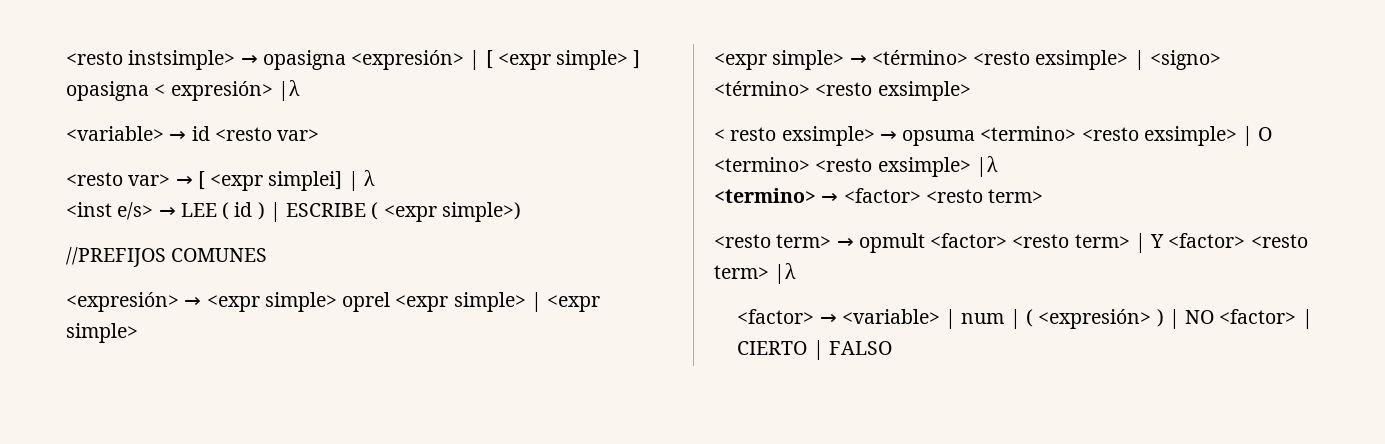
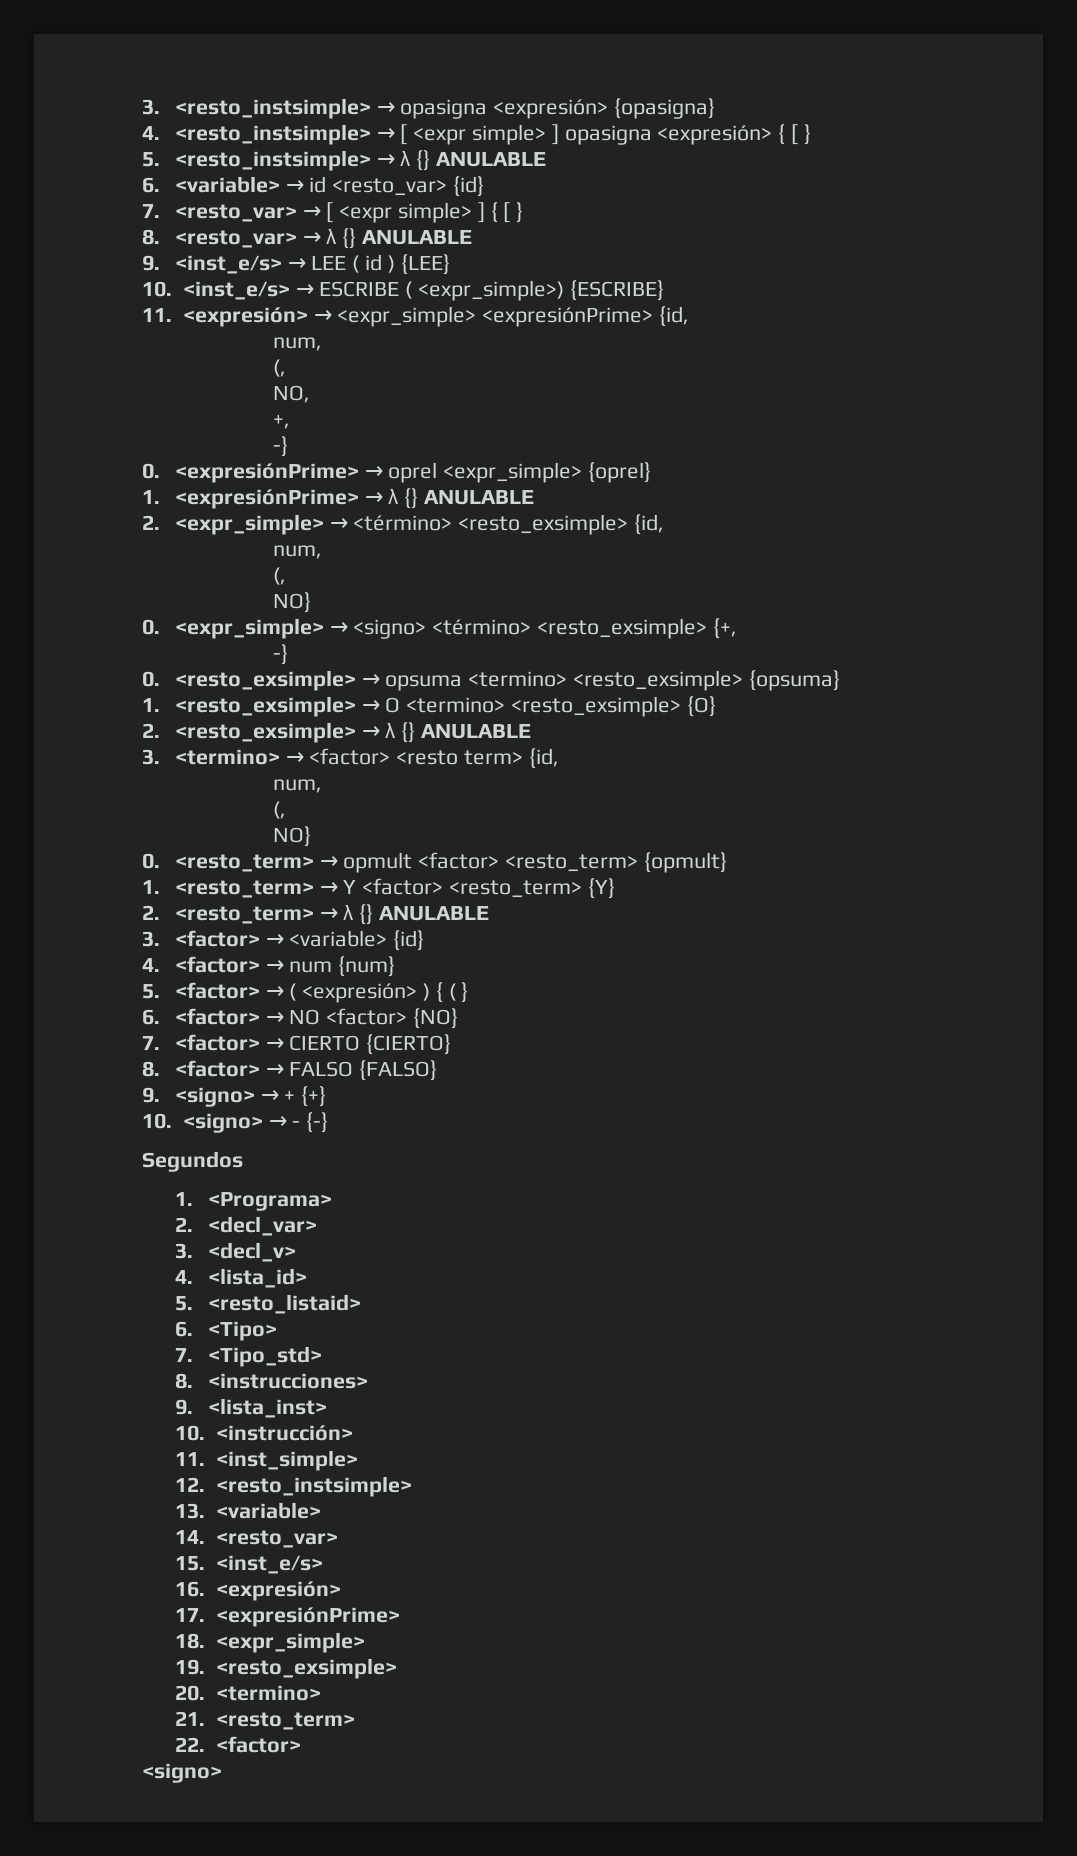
[66,50,236,70] <resto instsimple> -> [142,98,371,119] 3. <resto_instsimple>
[469,50,481,70] | -> [613,98,715,119] [142,124,395,145] {opasigna} // 4. <resto_instsimple> →
[154,80,300,101] [66,126,320,141] [66,170,375,191] [66,202,154,220] < expresión> |λ // <variable> → id <resto var> // <resto var> → [ <expr simplei] | λ // <inst e/s> -> [657,124,811,145] [142,150,546,171] [142,176,484,197] [142,202,524,223] [142,228,472,249] [142,255,282,274] <expresión> { [ } // 5. <resto_instsimple> → λ {} ANULABLE // 6. <variable> → id <resto_var> {id} // 7. <resto_var> → [ <expr simple> ] { [ } // 8. <resto_var> → λ {} ANULABLE // 9. <inst_e/s>
[269,202,521,222] [66,247,268,267] [66,292,601,312] [66,323,138,343] [714,50,1221,70] [714,81,971,101] [714,126,1273,146] [714,156,998,177] | ESCRIBE ( <expr simple>) // //PREFIJOS COMUNES // <expresión> → <expr simple> oprel <expr simple> | <expr simple> // <expr simple> → <término> <resto exsimple> | <signo> <término> <resto exsimple> // < resto exsimple> → opsuma <termino> <resto exsimple> | O <termino> <resto exsimple> |λ // -> [400,254,450,275] [142,280,664,301] [142,306,689,327] [272,337,322,351] [272,359,286,377] [272,385,310,403] [272,414,290,429] [272,436,288,457] [142,462,651,483] [142,488,534,509] [142,514,664,535] [272,545,322,559] [272,567,286,585] [272,592,311,613] [142,618,737,639] [272,644,288,665] [142,670,840,691] [142,696,716,717] [142,722,531,743] [142,749,160,765] {LEE} // 10. <inst_e/s> → ESCRIBE ( <expr_simple>) {ESCRIBE} // 11. <expresión> → <expr_simple> <expresiónPrime> {id, // num, // (, // NO, // +, // -} // 0. <expresiónPrime> → oprel <expr_simple> {oprel} // 1. <expresiónPrime> → λ {} ANULABLE // 2. <expr_simple> → <término> <resto_exsimple> {id, // num, // (, // NO} // 0. <expr_simple> → <signo> <término> <resto_exsimple> {+, // -} // 0. <resto_exsimple> → opsuma <termino> <resto_exsimple> {opsuma} // 1. <resto_exsimple> → O <termino> <resto_exsimple> {O} // 2. <resto_exsimple> → λ {} ANULABLE // 3.
[714,233,1308,253] [714,263,797,284] [737,309,1313,329] [737,340,892,360] // <resto term> → opmult <factor> <resto term> | Y <factor> <resto term> |λ // <factor> → <variable> | num | ( <expresión> ) | NO <factor> | CIERTO | FALSO -> [528,748,559,769] [272,779,322,793] [272,801,286,819] [272,826,311,847] [142,852,727,873] [142,878,615,899] [142,904,489,925] [142,930,425,951] [142,956,396,977] [142,982,469,1003] [142,1008,458,1029] [142,1034,452,1055] [142,1060,438,1081] [142,1086,327,1107] [142,1112,329,1133] [142,1151,243,1172] [174,1192,332,1211] [174,1216,317,1236] [174,1242,296,1262] [174,1268,307,1288] [174,1294,361,1314] [174,1321,277,1341] [174,1346,322,1367] [174,1373,368,1389] [174,1398,327,1418] [174,1425,353,1441] [174,1450,358,1471] [174,1476,412,1497] [174,1502,321,1519] [174,1530,338,1548] [174,1555,323,1574] [174,1581,341,1601] [174,1607,400,1627] [174,1632,365,1653] [174,1658,397,1679] [174,1685,321,1701] [174,1711,355,1730] [174,1736,301,1753] [142,1763,222,1783] {id, // num, // (, // NO} // 0. <resto_term> → opmult <factor> <resto_term> {opmult} // 1. <resto_term> → Y <factor> <resto_term> {Y} // 2. <resto_term> → λ {} ANULABLE // 3. <factor> → <variable> {id} // 4. <factor> → num {num} // 5. <factor> → ( <expresión> ) { ( } // 6. <factor> → NO <factor> {NO} // 7. <factor> → CIERTO {CIERTO} // 8. <factor> → FALSO {FALSO} // 9. <signo> → + {+} // 10. <signo> → - {-} // Segundos // 1. <Programa> // 2. <decl_var> // 3. <decl_v> // 4. <lista_id> // 5. <resto_listaid> // 6. <Tipo> // 7. <Tipo_std> // 8. <instrucciones> // 9. <lista_inst> // 10. <instrucción> // 11. <inst_simple> // 12. <resto_instsimple> // 13. <variable> // 14. <resto_var> // 15. <inst_e/s> // 16. <expresión> // 17. <expresiónPrime> // 18. <expr_simple> // 19. <resto_exsimple> // 20. <termino> // 21. <resto_term> // 22. <factor> // <signo>

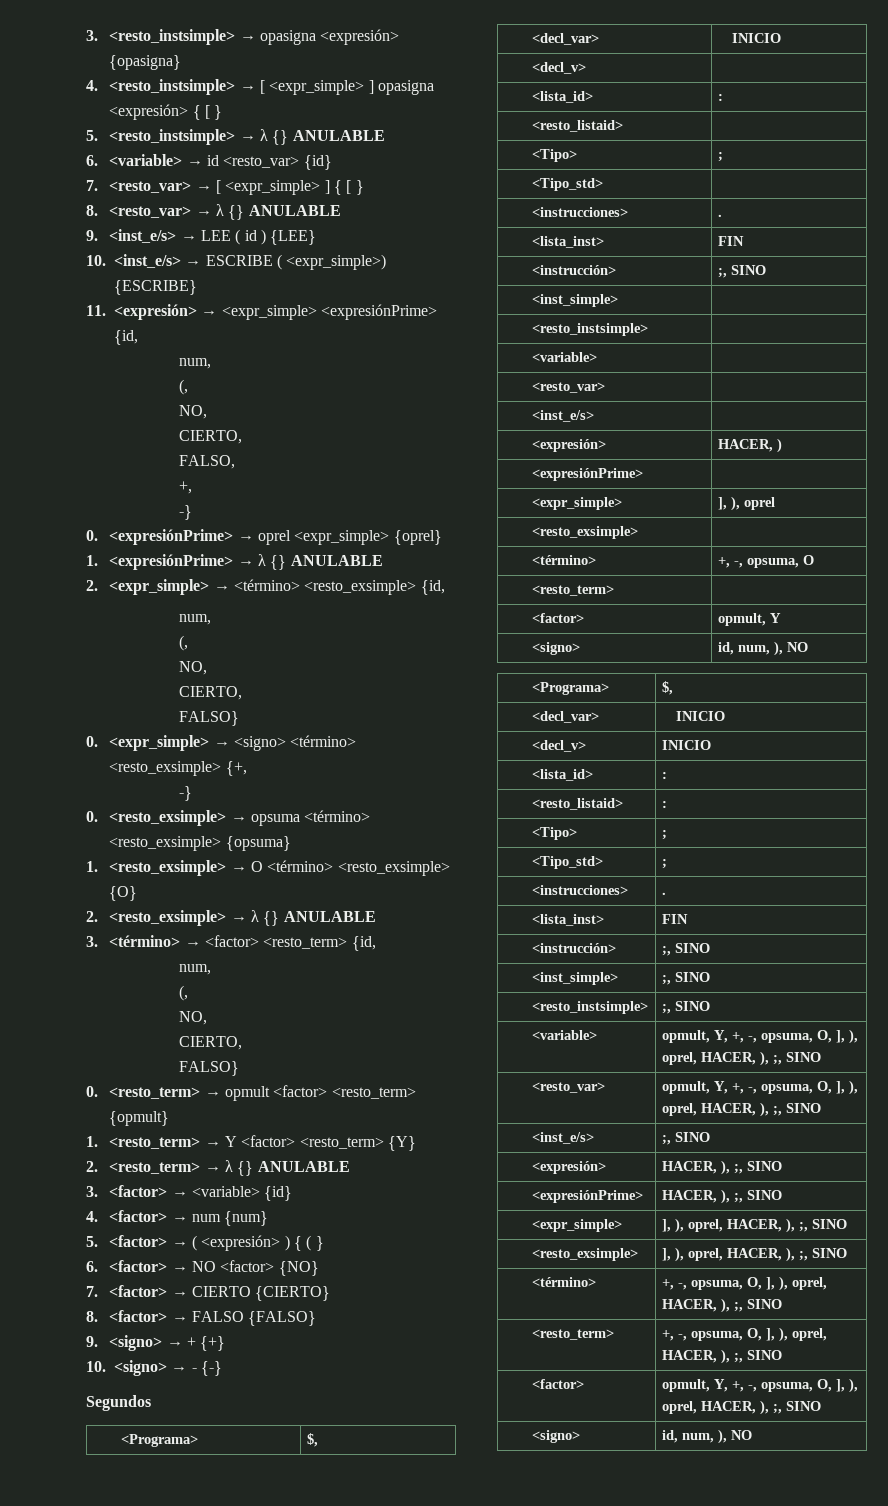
[413,124,546,145] <expr simple> -> [269,80,365,95] <expr_simple>
[339,202,472,223] <expr simple> -> [225,180,321,195] <expr_simple>
(310, 394) none -> [179,430,243,444] [179,455,236,469] // CIERTO, // FALSO,
[272,592,311,613] NO} -> [179,661,208,675] [179,686,243,700] [179,711,240,726] NO, // CIERTO, // FALSO}
[468,671,568,687] <termino> -> [304,810,371,822] <término>
[406,697,506,713] <termino> -> [267,860,334,872] <término>
[174,749,280,765] <termino> -> [109,935,181,947] <término>
[396,748,559,769] [272,779,322,793] [272,801,286,819] [272,826,311,847] <resto term> {id, // num, // (, // NO} -> [263,936,376,951] [179,964,212,975] [179,985,189,1001] [179,1011,208,1025] [179,1036,243,1050] [179,1061,240,1076] <resto_term> {id, // num, // (, // NO, // CIERTO, // FALSO}
[174,1192,332,1211] [174,1216,317,1236] [174,1242,296,1262] [174,1268,307,1288] [174,1294,361,1314] [174,1321,277,1341] [174,1346,322,1367] [174,1373,368,1389] [174,1398,327,1418] [174,1425,353,1441] [174,1450,358,1471] [174,1476,412,1497] [174,1502,321,1519] [174,1530,338,1548] [174,1555,323,1574] [174,1581,341,1601] [174,1607,400,1627] [174,1632,365,1653] [174,1658,397,1679] [174,1685,321,1701] [174,1711,355,1730] [174,1736,301,1753] [142,1763,222,1783] // 1. <Programa> // 2. <decl_var> // 3. <decl_v> // 4. <lista_id> // 5. <resto_listaid> // 6. <Tipo> // 7. <Tipo_std> // 8. <instrucciones> // 9. <lista_inst> // 10. <instrucción> // 11. <inst_simple> // 12. <resto_instsimple> // 13. <variable> // 14. <resto_var> // 15. <inst_e/s> // 16. <expresión> // 17. <expresiónPrime> // 18. <expr_simple> // 19. <resto_exsimple> // 20. <termino> // 21. <resto_term> // 22. <factor> // <signo> -> [120,1434,198,1447] [306,1433,318,1447] [531,33,599,45] [731,33,781,43] [531,62,586,74] [531,91,593,103] [717,94,723,101] [531,120,623,132] [531,149,577,162] [717,152,723,162] [531,178,603,191] [531,207,628,217] [717,214,722,217] [531,236,604,248] [717,236,744,246] [531,265,616,275] [717,265,766,278] [531,294,618,307] [531,323,648,336] [531,352,597,362] [531,382,605,393] [531,410,594,422] [531,439,606,452] [717,438,782,453] [531,468,643,481] [531,497,622,510] [717,496,775,511] [531,526,638,539] [531,555,596,565] [717,555,814,568] [531,585,614,596] [531,613,584,623] [717,613,781,626] [531,642,580,655] [717,641,808,656] [531,682,609,695] [661,681,673,695] [531,711,599,723] [675,711,725,721] [531,740,586,752] [661,740,711,750] [531,769,593,781] [661,772,667,779] [531,798,623,810] [661,801,667,808] [531,827,577,840] [661,830,667,840] [531,856,603,869] [661,859,667,869] [531,885,628,895] [661,892,666,895] [531,914,604,926] [661,914,688,924] [531,943,616,953] [661,943,710,956] [531,972,618,985] [661,972,710,985] [531,1001,648,1014] [661,1001,710,1014] [531,1030,597,1040] [661,1029,858,1044] [661,1051,821,1066] [531,1082,605,1093] [661,1080,858,1095] [661,1102,821,1117] [531,1132,594,1144] [661,1132,710,1145] [531,1161,606,1174] [661,1160,782,1175] [531,1190,643,1203] [661,1189,782,1204] [531,1219,622,1232] [661,1218,847,1233] [531,1248,638,1261] [661,1247,847,1262] [531,1277,596,1287] [661,1276,827,1291] [661,1298,782,1313] [531,1329,614,1340] [661,1327,827,1342] [661,1349,782,1364] [531,1379,584,1389] [661,1378,858,1393] [661,1400,821,1415] [531,1430,580,1443] [661,1429,752,1444] // <Programa> | $, // <decl_var> | INICIO // <decl_v> | // <lista_id> | : // <resto_listaid> | // <Tipo> | ; // <Tipo_std> | // <instrucciones> | . // <lista_inst> | FIN // <instrucción> | ;, SINO // <inst_simple> | // <resto_instsimple> | // <variable> | // <resto_var> | // <inst_e/s> | // <expresión> | HACER, ) // <expresiónPrime> | // <expr_simple> | ], ), oprel // <resto_exsimple> | // <término> | +, -, opsuma, O // <resto_term> | // <factor> | opmult, Y // <signo> | id, num, ), NO // <Programa> | $, // <decl_var> | INICIO // <decl_v> | INICIO // <lista_id> | : // <resto_listaid> | : // <Tipo> | ; // <Tipo_std> | ; // <instrucciones> | . // <lista_inst> | FIN // <instrucción> | ;, SINO // <inst_simple> | ;, SINO // <resto_instsimple> | ;, SINO // <variable> | opmult, Y, +, -, opsuma, O, ], ), oprel, HACER, ), ;, SINO // <resto_var> | opmult, Y, +, -, opsuma, O, ], ), oprel, HACER, ), ;, SINO // <inst_e/s> | ;, SINO // <expresión> | HACER, ), ;, SINO // <expresiónPrime> | HACER, ), ;, SINO // <expr_simple> | ], ), oprel, HACER, ), ;, SINO // <resto_exsimple> | ], ), oprel, HACER, ), ;, SINO // <término> | +, -, opsuma, O, ], ), oprel, HACER, ), ;, SINO // <resto_term> | +, -, opsuma, O, ], ), oprel, HACER, ), ;, SINO // <factor> | opmult, Y, +, -, opsuma, O, ], ), oprel, HACER, ), ;, SINO // <signo> | id, num, ), NO

